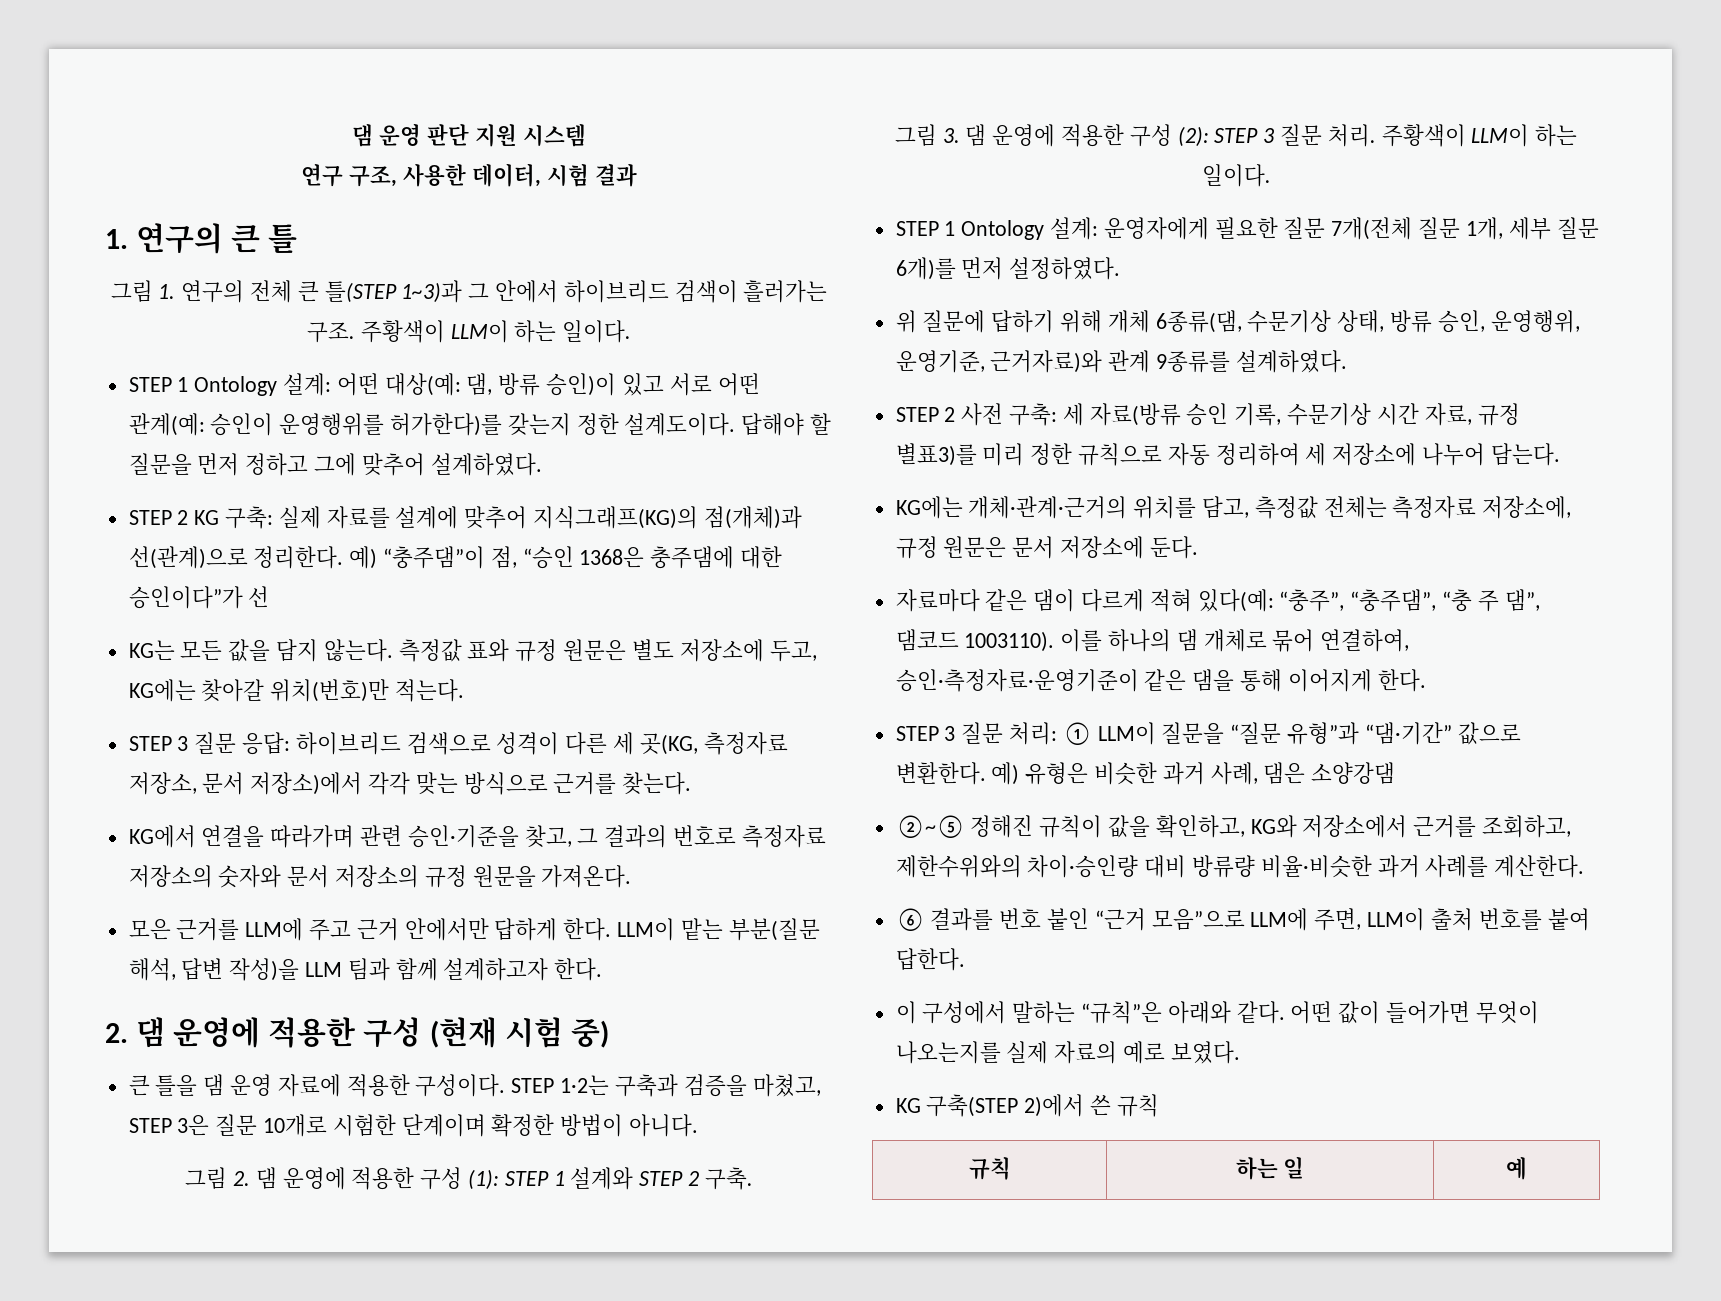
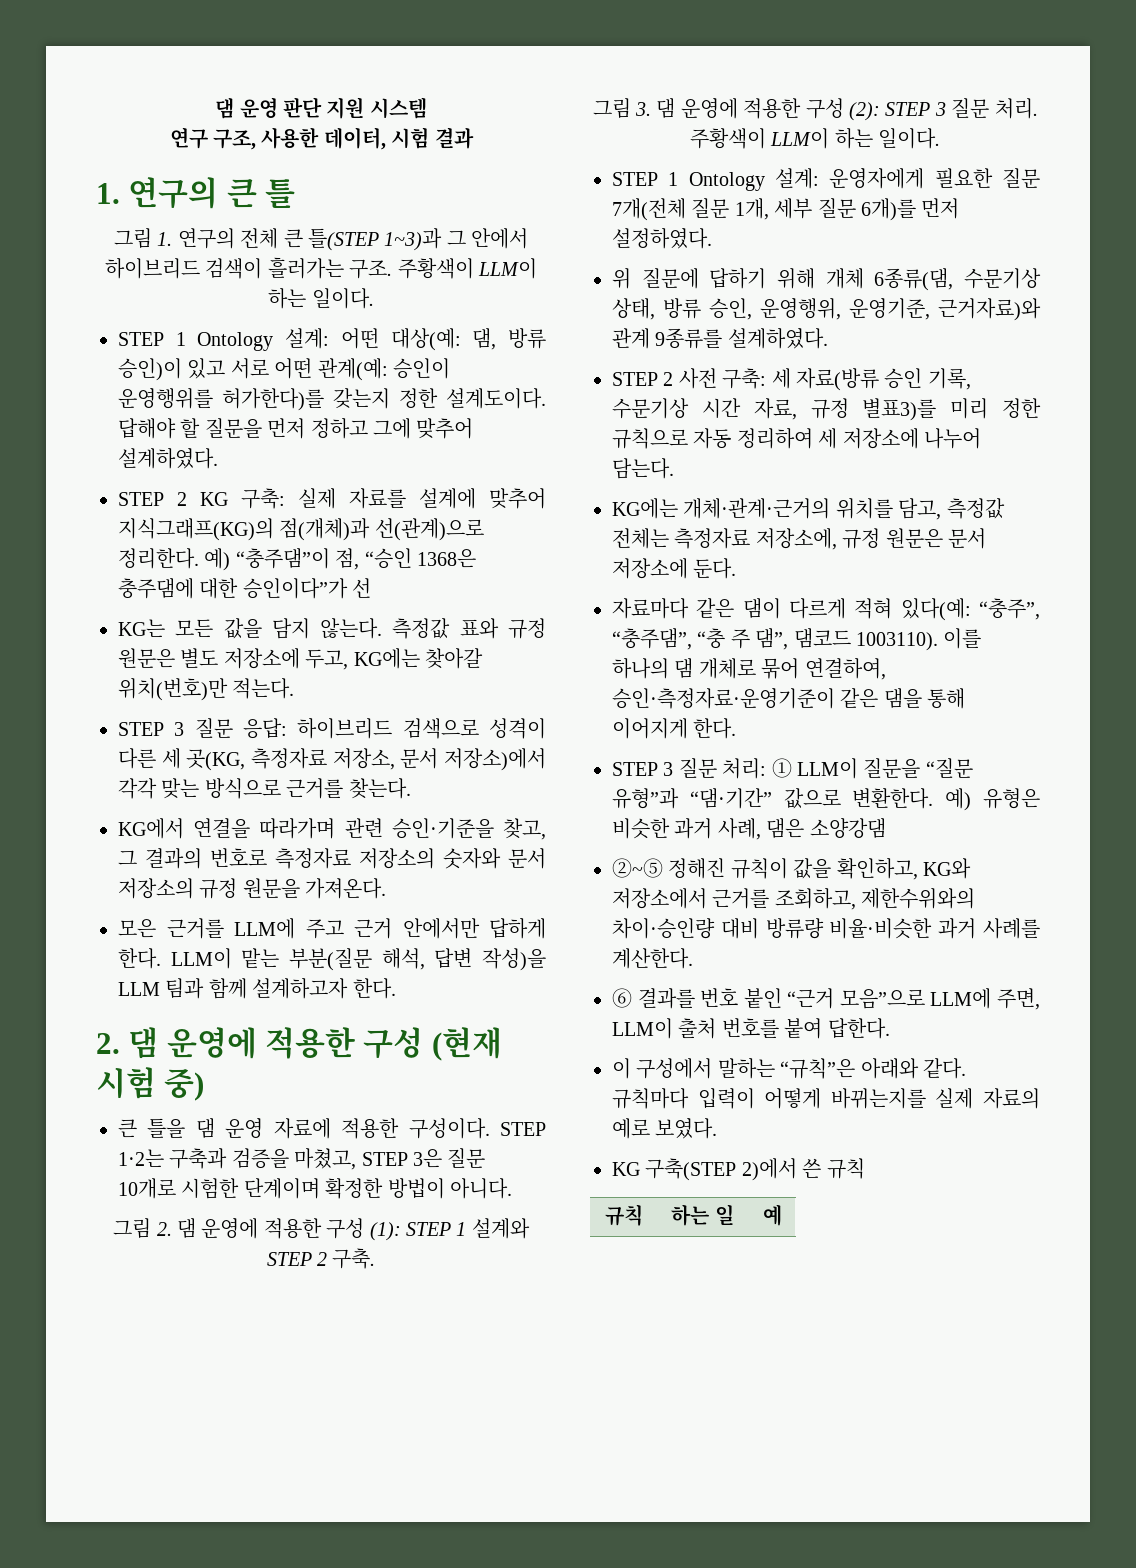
[1290,1001,1539,1024] [895,1041,1001,1064] 어떤 값이 들어가면 무엇이 나오는지를 -> [612,1088,926,1109] 규칙마다 입력이 어떻게 바뀌는지를

